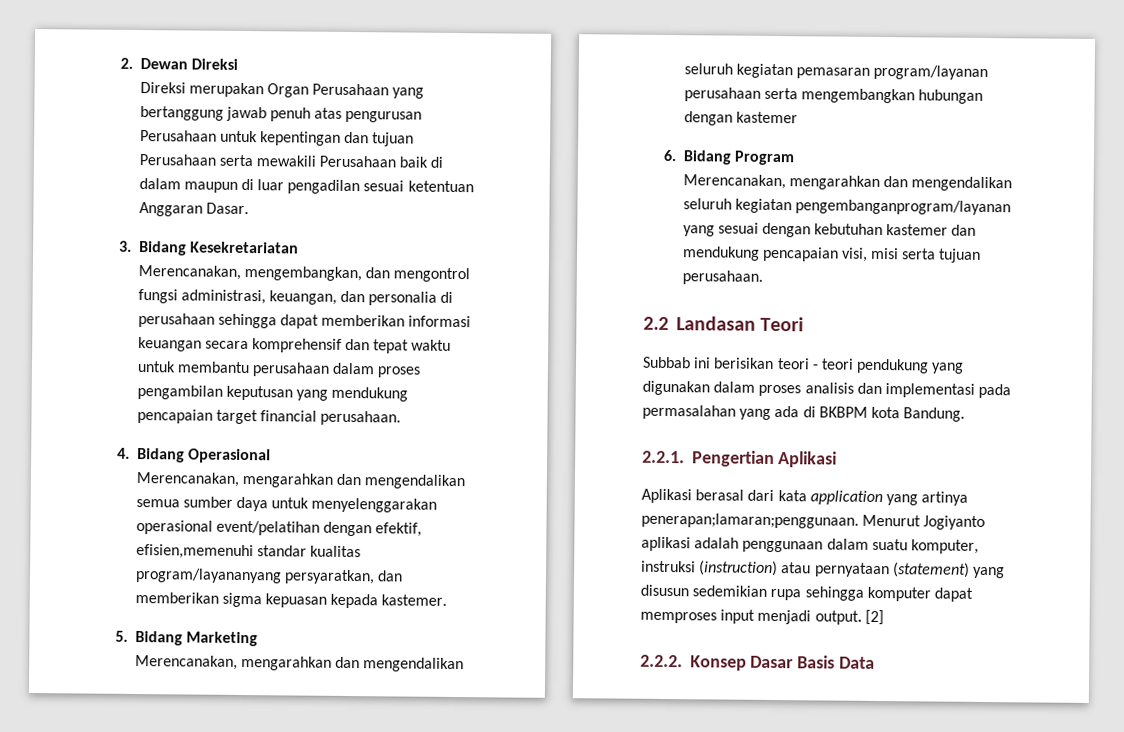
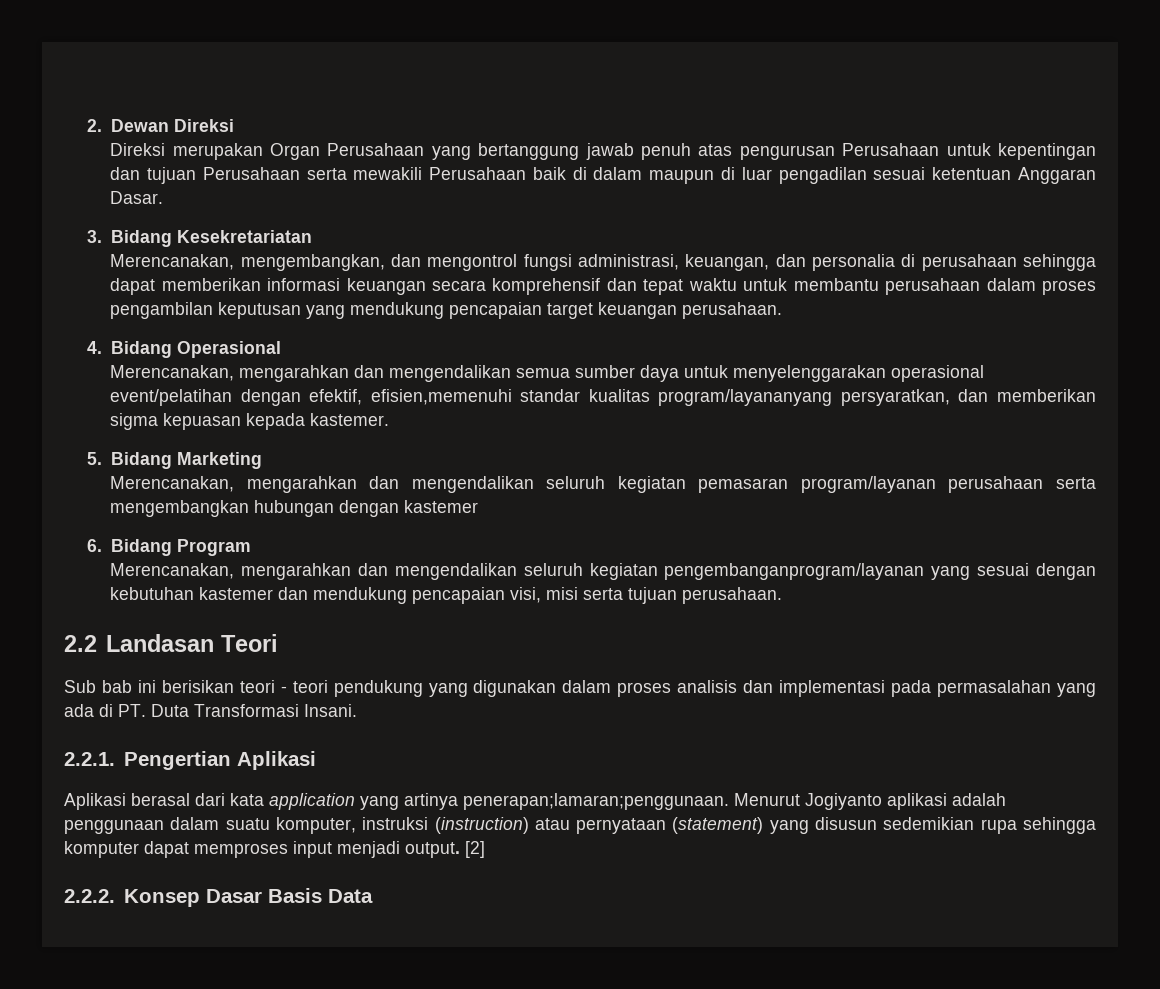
[259,410,317,422] financial -> [598,302,678,319] keuangan
[642,356,691,369] Subbab -> [64,680,132,693] Sub bab
[818,406,966,422] BKBPM kota Bandung. -> [118,704,357,717] PT. Duta Transformasi Insani.

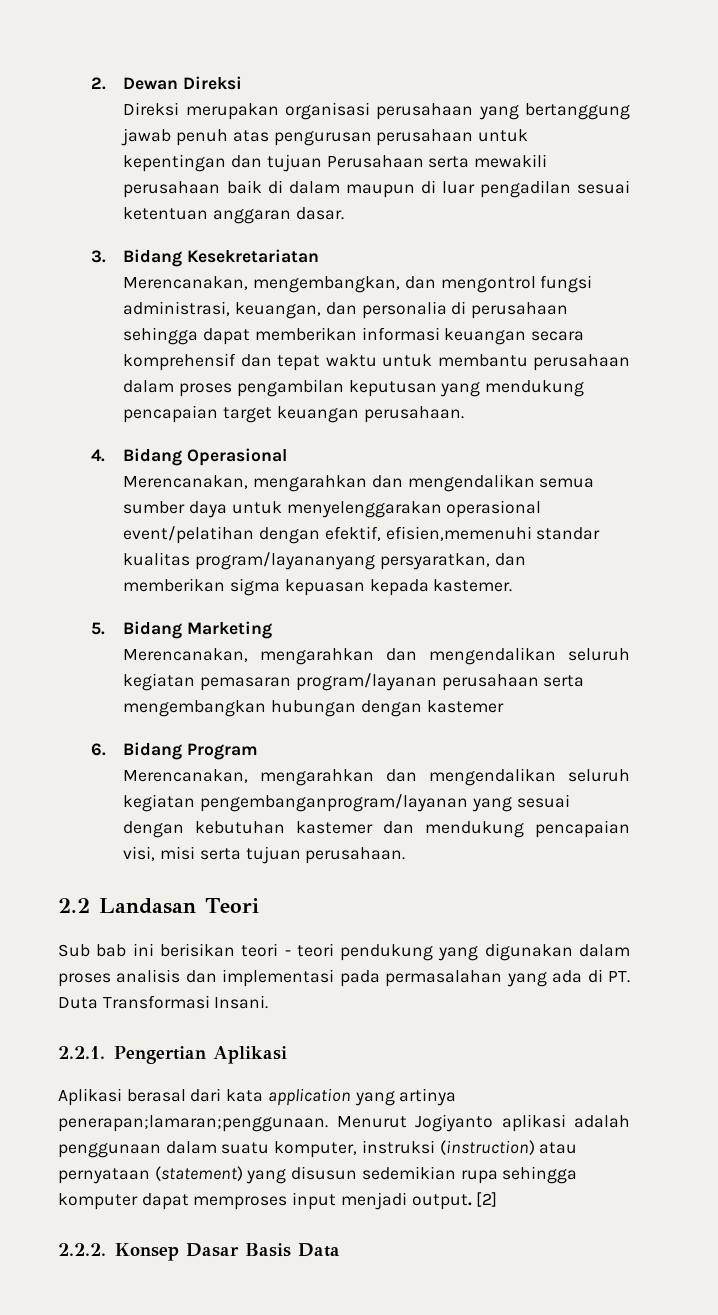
[269,143,425,160] Organ Perusahaan -> [285,102,474,120] organisasi perusahaan
[842,143,940,156] Perusahaan -> [376,129,474,146] perusahaan
[429,167,527,180] Perusahaan -> [123,181,221,198] perusahaan
[1018,167,1097,184] [110,191,164,204] Anggaran Dasar. -> [213,207,344,224] anggaran dasar.

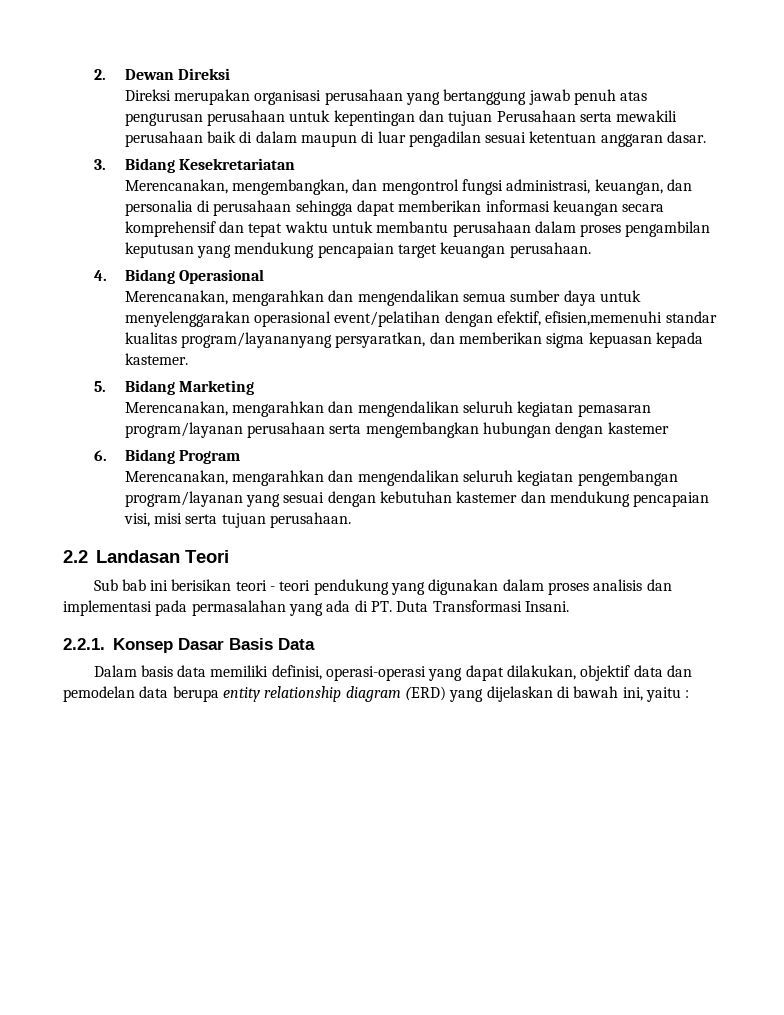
[200,794,469,812] pengembanganprogram/layanan -> [577,470,678,486] [124,491,243,507] pengembangan program/layanan
[113,1046,287,1064] [58,1088,457,1106] [58,1114,630,1132] [58,1140,578,1158] [58,1166,578,1184] [58,1192,498,1210] [58,1243,340,1261] Pengertian Aplikasi // Aplikasi berasal dari kata application yang artinya penerapan;lamaran;penggunaan. Menurut Jogiyanto aplikasi adalah penggunaan dalam suatu komputer, instruksi (instruction) atau pernyataan (statement) yang disusun sedemikian rupa sehingga komputer dapat memproses input menjadi output. [2] // 2.2.2. Konsep Dasar Basis Data -> [113,638,315,653] [93,665,693,681] [63,686,690,702] Konsep Dasar Basis Data // Dalam basis data memiliki definisi, operasi-operasi yang dapat dilakukan, objektif data dan pemodelan data berupa entity relationship diagram (ERD) yang dijelaskan di bawah ini, yaitu :

